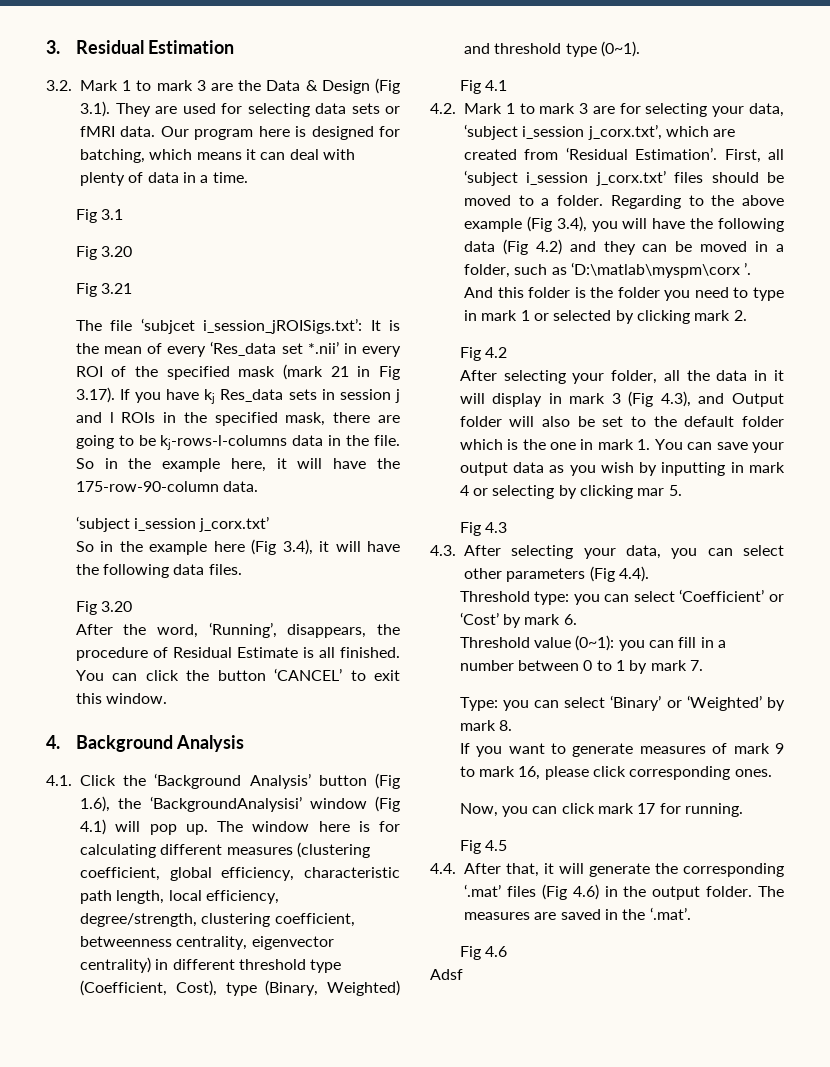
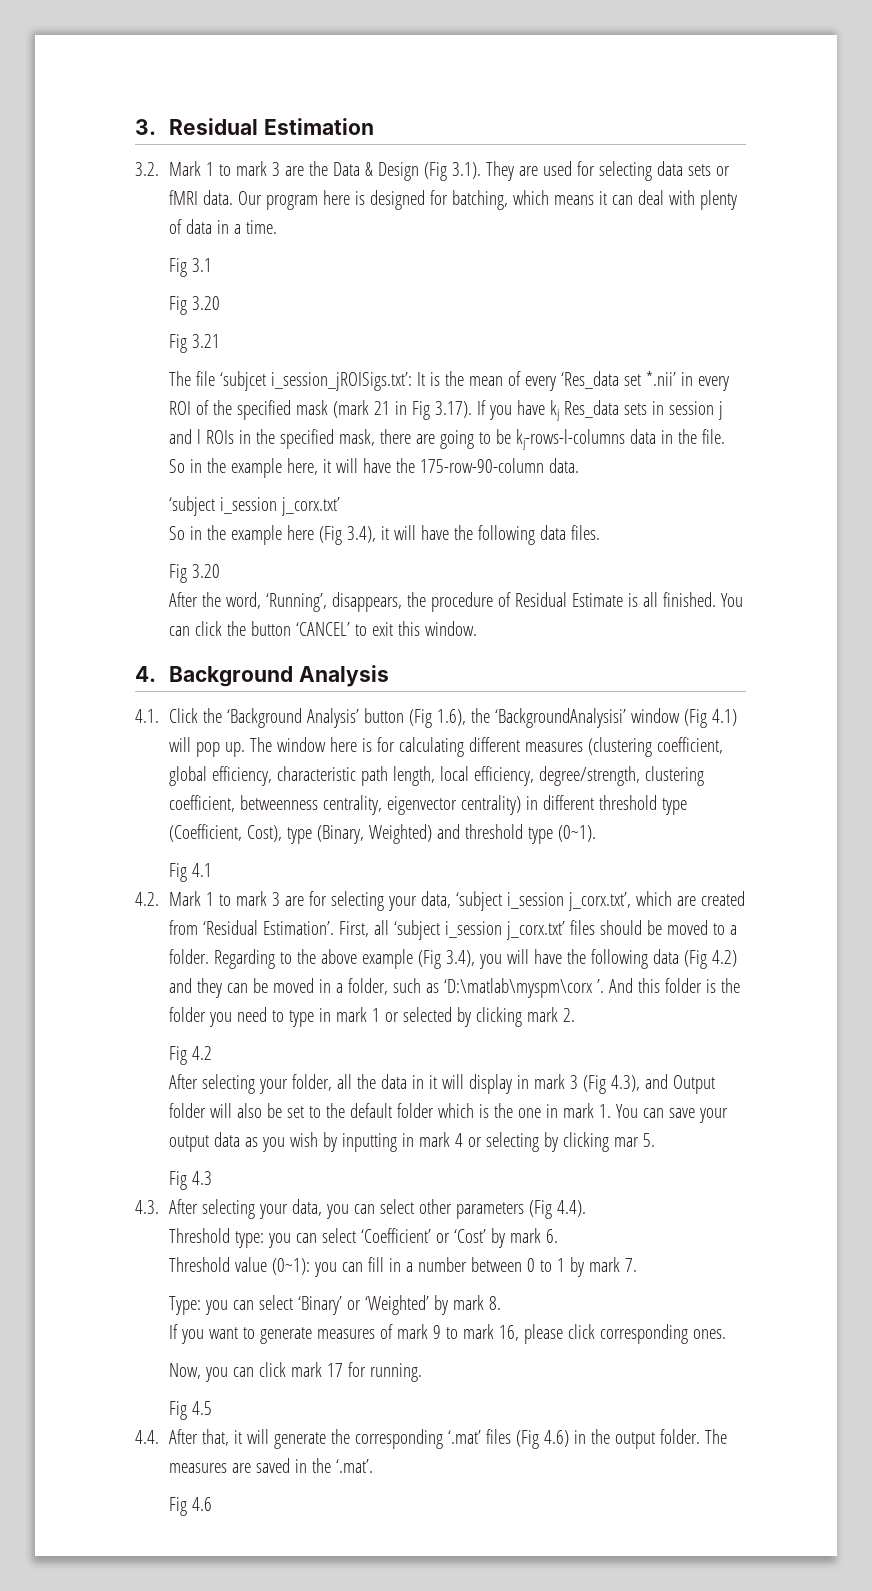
[430,969,463,980] // Adsf -> (213, 1504) none

